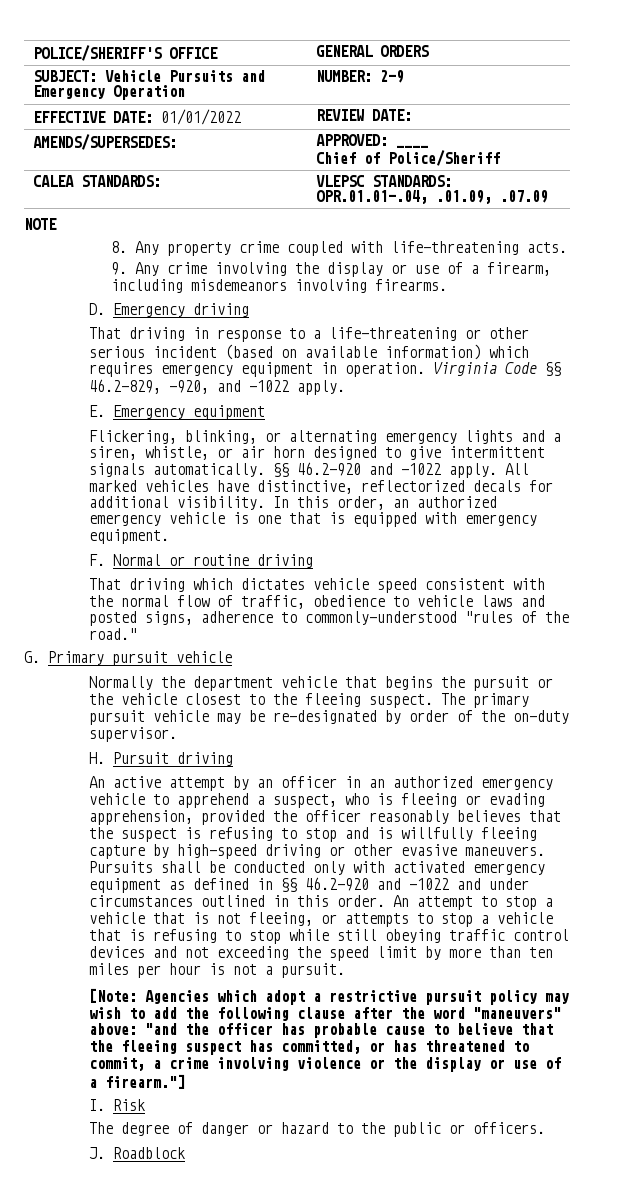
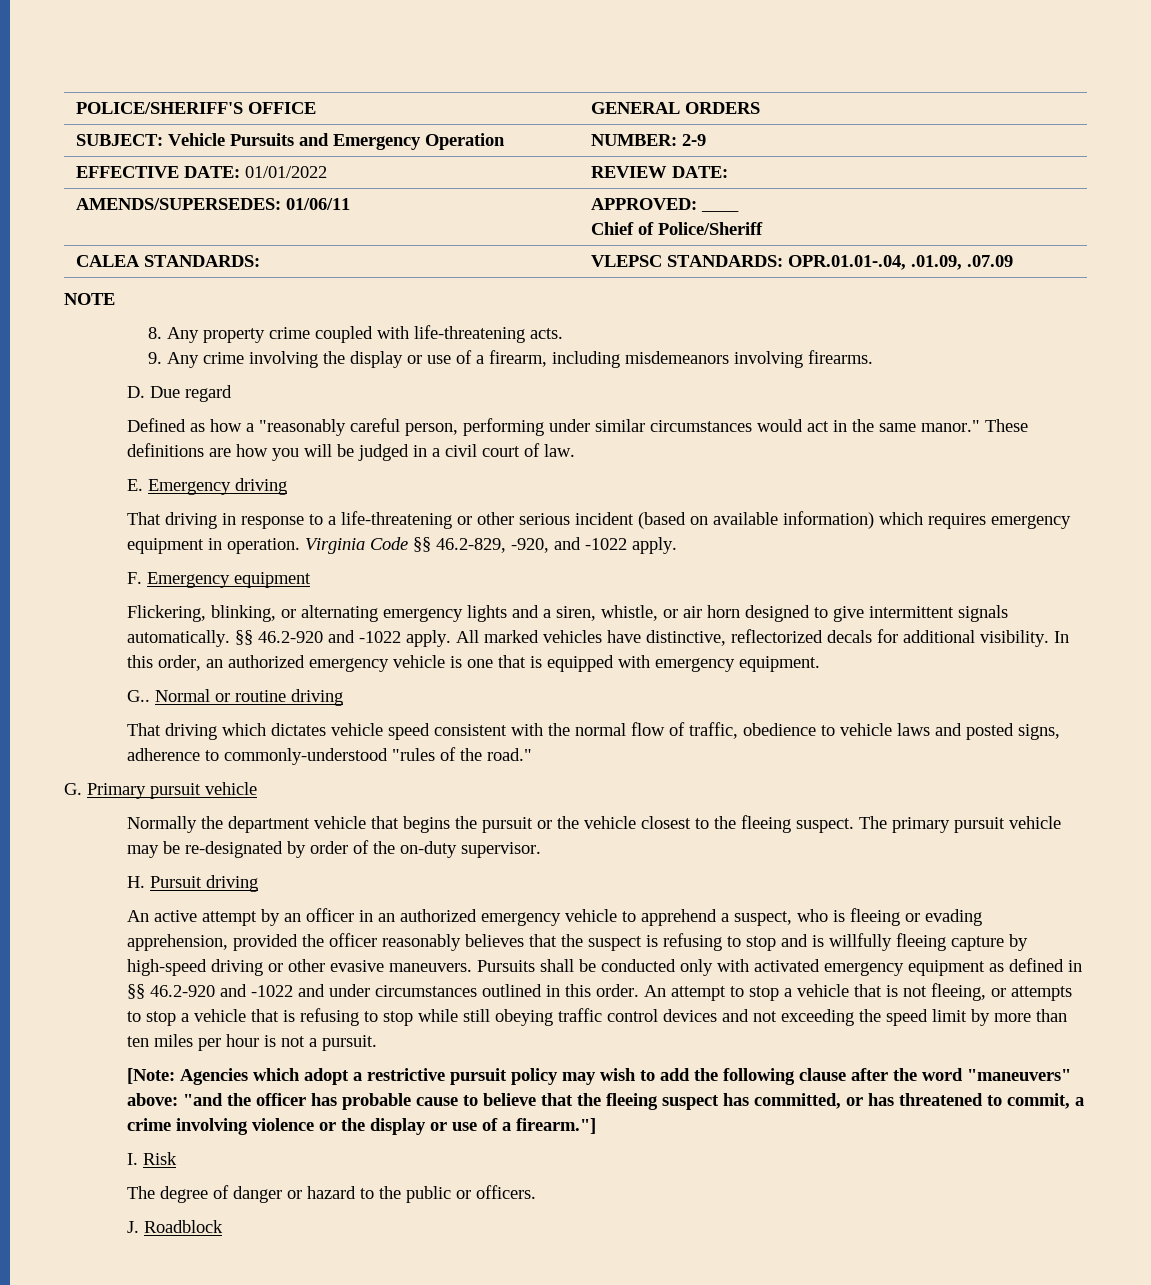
(178, 142) none -> [286,198,351,210] 01/06/11
(106, 309) none -> [149,385,232,402] [126,418,1028,436] [126,443,575,461] [126,479,143,491] Due regard // Defined as how a "reasonably careful person, performing under similar circumstances would act in the same manor." These definitions are how you will be judged in a civil court of law. // E.
[89,405,106,417] E. -> [126,572,142,584] F.
[89,554,106,566] F. -> [126,690,150,702] G..

